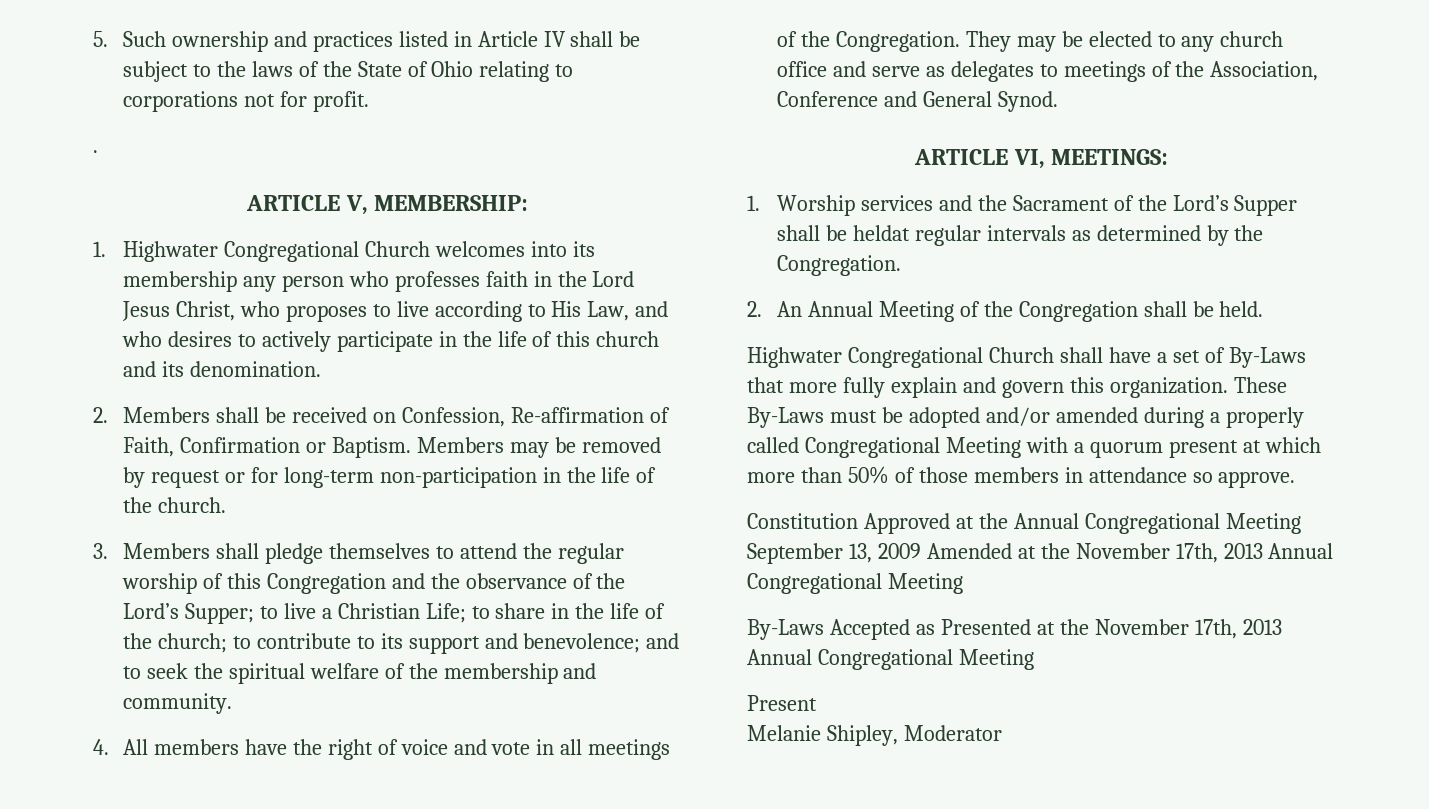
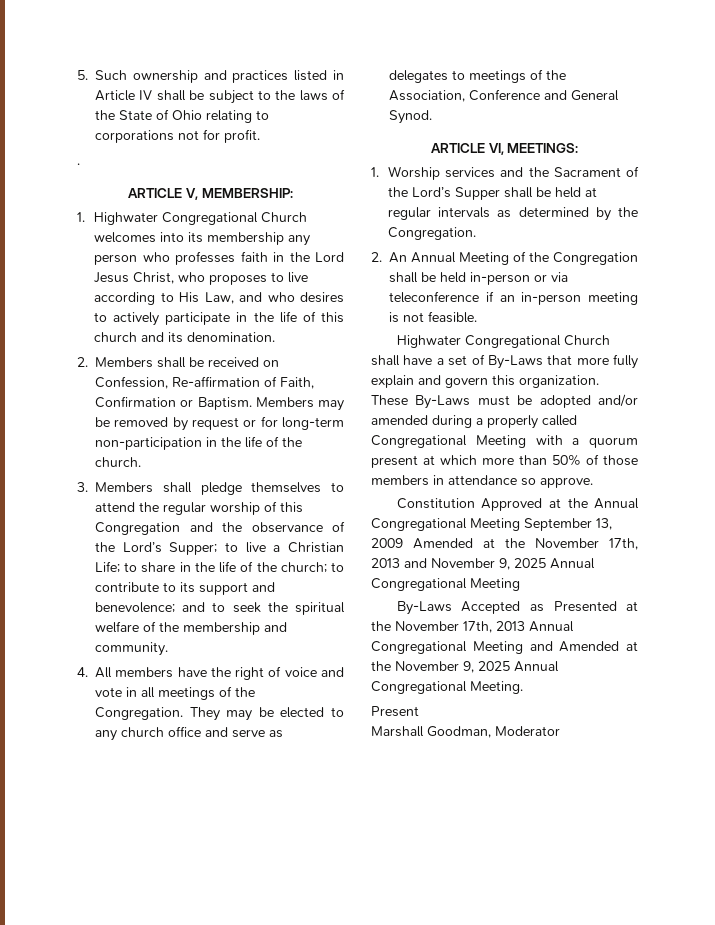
[852,225,910,241] heldat -> [554,187,597,198] held at
[1219,301,1264,317] held. -> [440,272,568,285] [389,291,638,305] [389,311,477,323] held in-person or via teleconference if an in-person meeting is not feasible.
(1263, 551) none -> [404,558,546,570] and November 9, 2025
(1034, 659) none -> [529,641,638,652] [371,661,559,673] [371,681,523,694] and Amended at the November 9, 2025 Annual Congregational Meeting.
[747,725,898,746] Melanie Shipley, -> [371,726,491,738] Marshall Goodman,

